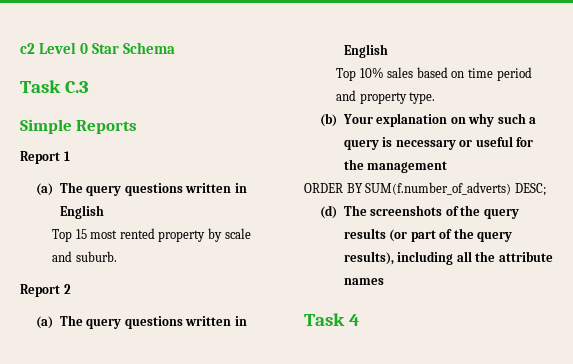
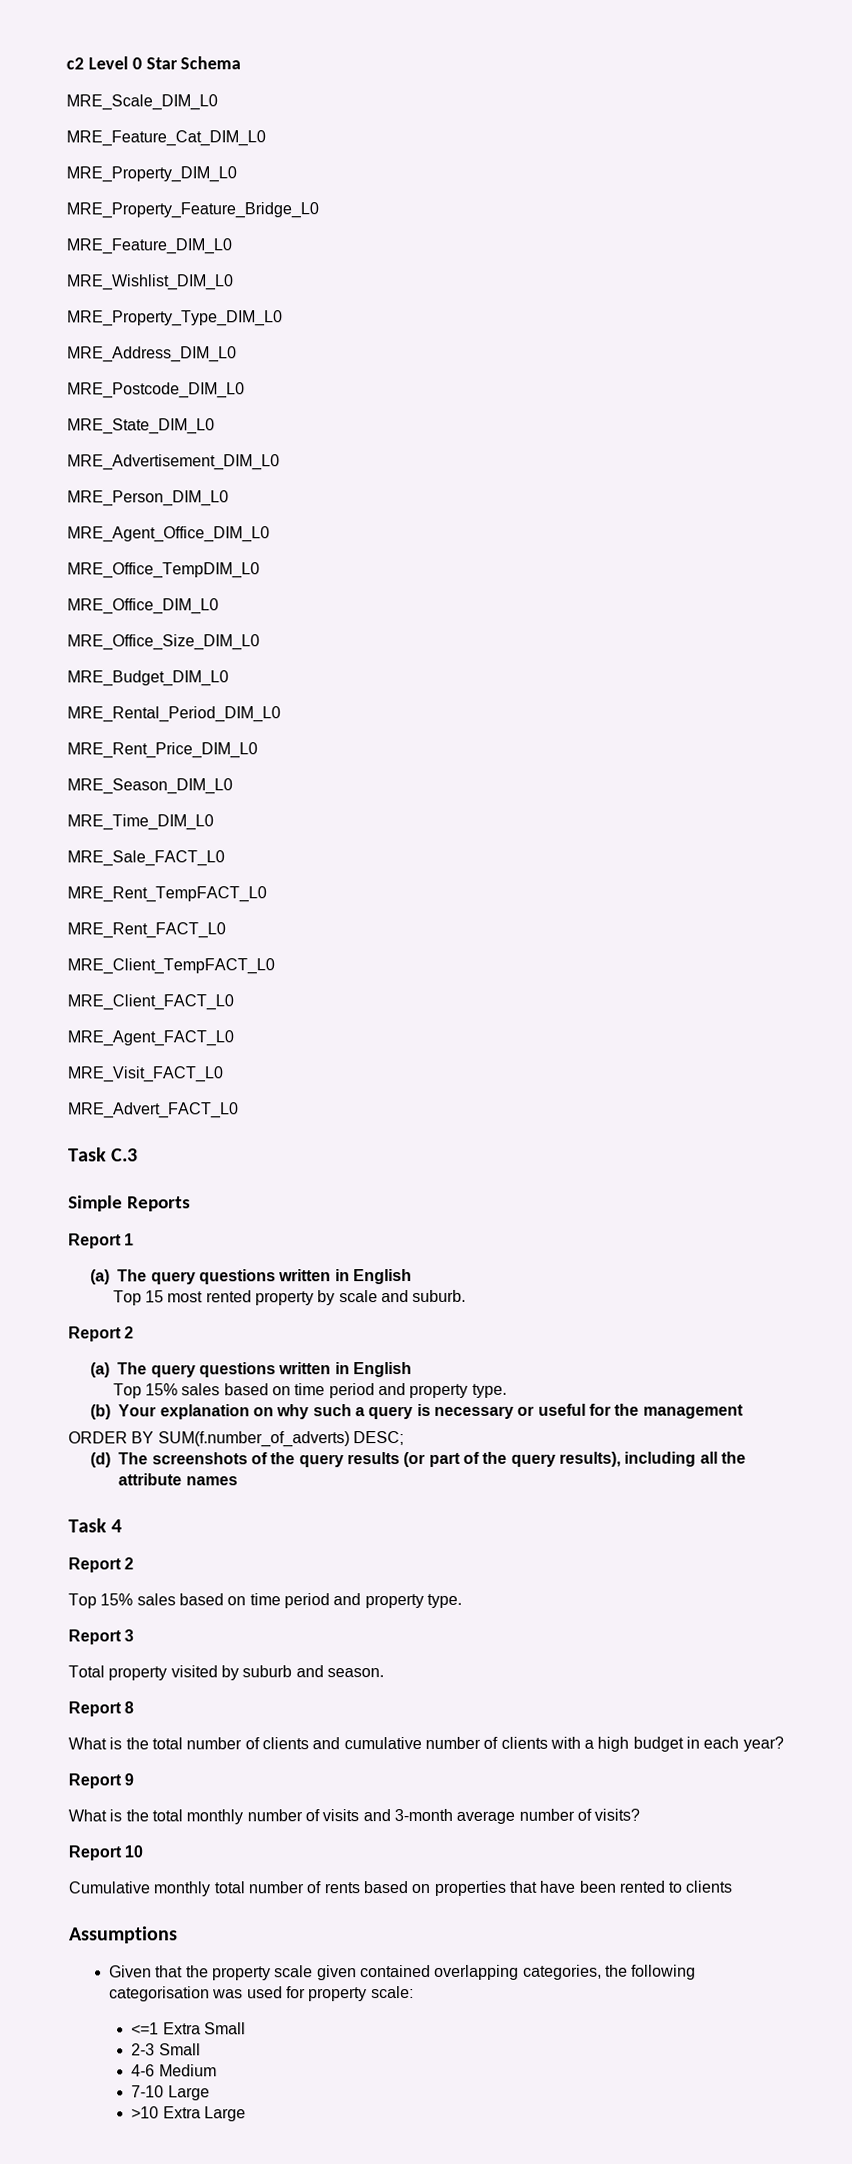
(175, 48) none -> [66,94,218,111] [66,130,266,147] [66,166,237,183] [66,202,319,219] [66,238,232,255] [67,274,234,291] [67,310,283,327] [67,346,237,363] [67,382,245,399] [67,418,215,435] [67,454,280,471] [67,490,229,507] [67,526,270,543] [67,562,260,579] [67,598,219,615] [67,634,260,651] [67,670,229,687] [67,706,281,723] [67,742,258,759] [67,778,233,795] [67,814,214,831] [67,850,225,867] [67,886,267,903] [67,922,226,939] [67,958,275,975] [67,994,234,1011] [67,1030,234,1047] [67,1066,224,1083] [68,1102,239,1119] // MRE_Scale_DIM_L0 // MRE_Feature_Cat_DIM_L0 // MRE_Property_DIM_L0 // MRE_Property_Feature_Bridge_L0 // MRE_Feature_DIM_L0 // MRE_Wishlist_DIM_L0 // MRE_Property_Type_DIM_L0 // MRE_Address_DIM_L0 // MRE_Postcode_DIM_L0 // MRE_State_DIM_L0 // MRE_Advertisement_DIM_L0 // MRE_Person_DIM_L0 // MRE_Agent_Office_DIM_L0 // MRE_Office_TempDIM_L0 // MRE_Office_DIM_L0 // MRE_Office_Size_DIM_L0 // MRE_Budget_DIM_L0 // MRE_Rental_Period_DIM_L0 // MRE_Rent_Price_DIM_L0 // MRE_Season_DIM_L0 // MRE_Time_DIM_L0 // MRE_Sale_FACT_L0 // MRE_Rent_TempFACT_L0 // MRE_Rent_FACT_L0 // MRE_Client_TempFACT_L0 // MRE_Client_FACT_L0 // MRE_Agent_FACT_L0 // MRE_Visit_FACT_L0 // MRE_Advert_FACT_L0
[359,67,384,78] 10% -> [145,1383,179,1396] 15%
(360, 320) none -> [68,1557,135,1573] [68,1593,462,1609] [68,1629,135,1645] [68,1665,384,1681] [68,1701,135,1717] [68,1736,784,1752] [68,1773,135,1789] [68,1808,641,1825] [68,1845,144,1861] [68,1880,733,1897] [69,1926,178,1944] [108,1964,697,1981] [108,1986,414,2002] [131,2022,247,2035] [131,2043,201,2056] [131,2064,217,2077] [131,2085,210,2101] [131,2106,247,2122] // Report 2 // Top 15% sales based on time period and property type. // Report 3 // Total property visited by suburb and season. // Report 8 // What is the total number of clients and cumulative number of clients with a high budget in each year? // Report 9 // What is the total monthly number of visits and 3-month average number of visits? // Report 10 // Cumulative monthly total number of rents based on properties that have been rented to clients // Assumptions // Given that the property scale given contained overlapping categories, the following categorisation was used for property scale: // <=1 Extra Small // 2-3 Small // 4-6 Medium // 7-10 Large // >10 Extra Large

